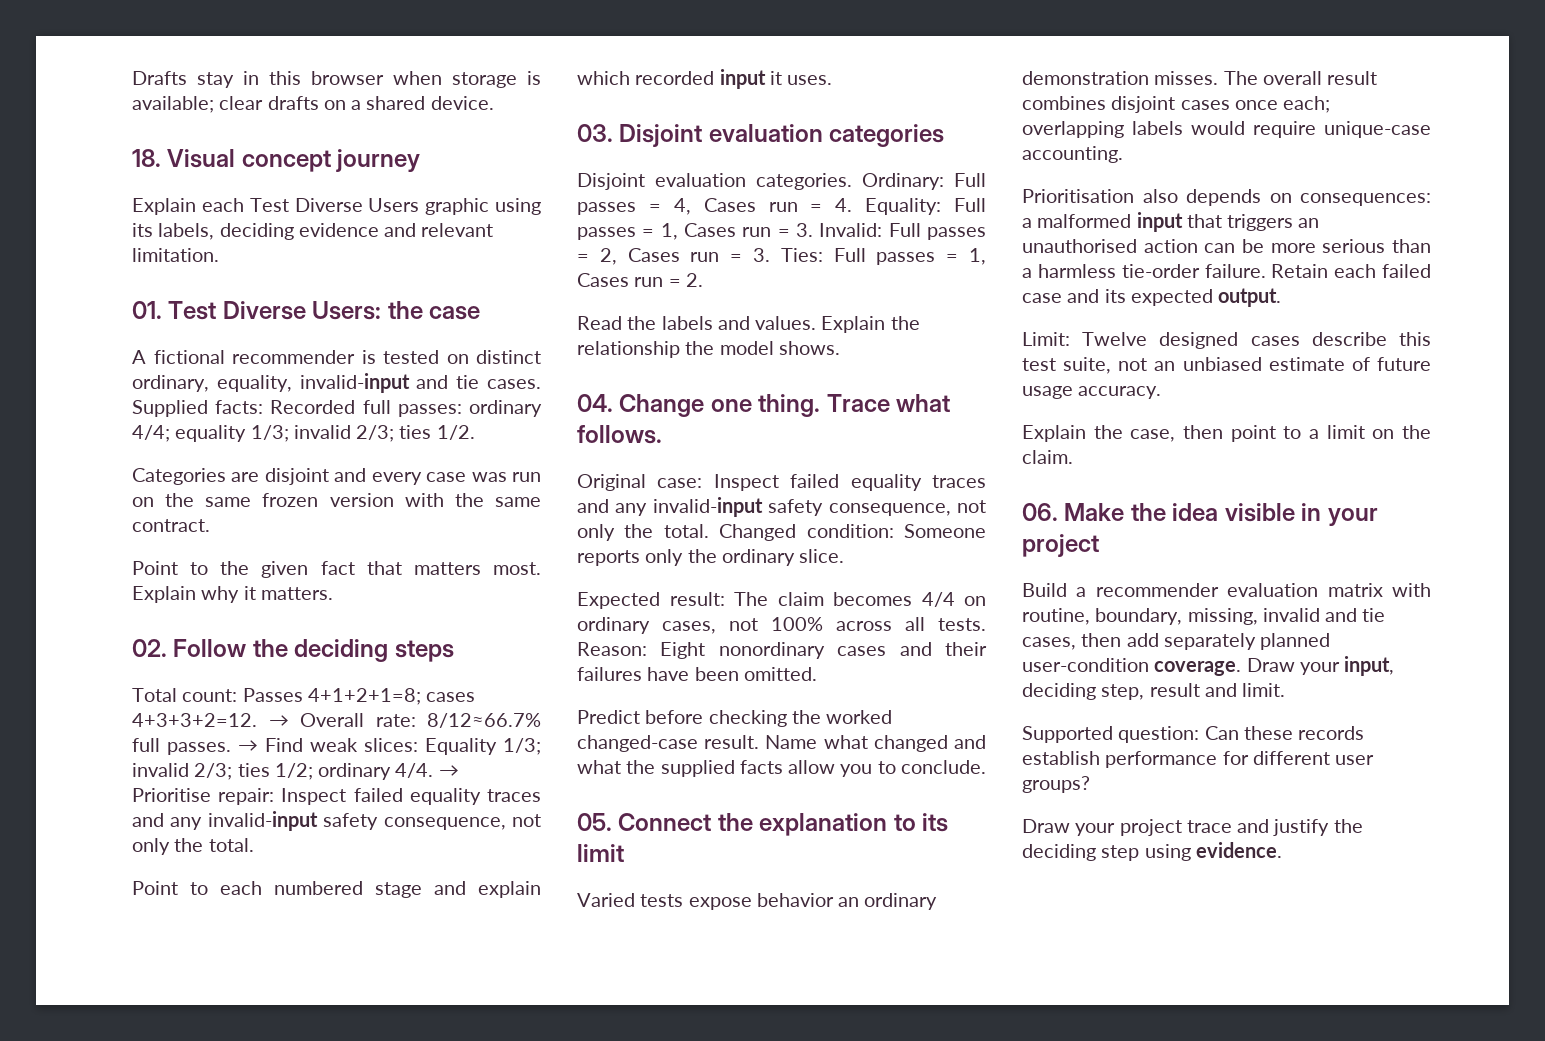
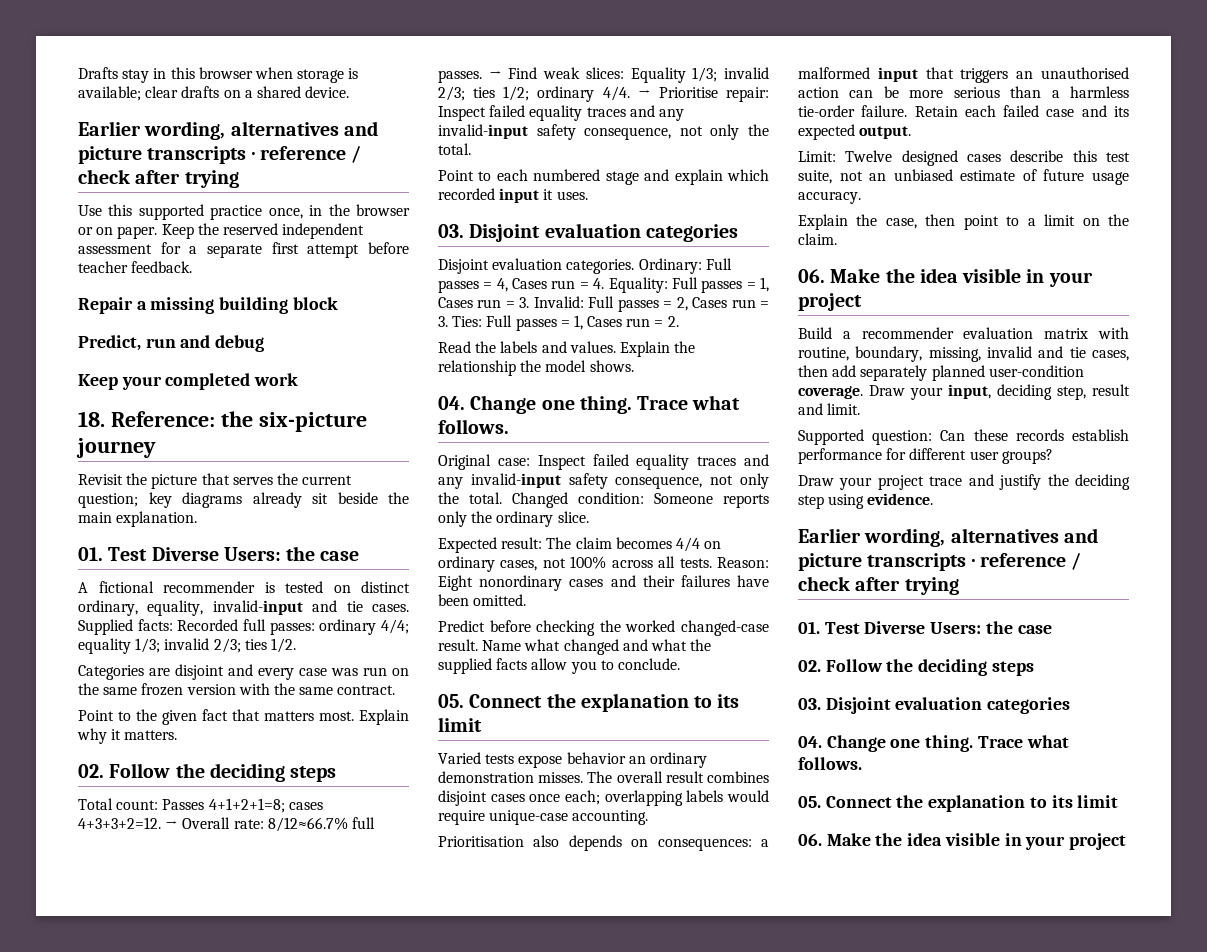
[132,149,421,172] [132,198,541,215] [132,223,494,240] [132,248,219,262] 18. Visual concept journey // Explain each Test Diverse Users graphic using its labels, deciding evidence and relevant limitation. -> [78,121,378,140] [78,146,362,164] [78,169,239,188] [78,204,410,220] [78,223,365,239] [78,242,409,258] [78,261,193,273] [78,297,338,314] [78,335,265,352] [78,373,299,390] [78,411,367,432] [76,438,156,458] [78,473,353,489] [78,492,409,508] [78,511,198,527] Earlier wording, alternatives and picture transcripts · reference / check after trying // Use this supported practice once, in the browser or on paper. Keep the reserved independent assessment for a separate first attempt before teacher feedback. // Repair a missing building block // Predict, run and debug // Keep your completed work // 18. Reference: the six-picture journey // Revisit the picture that serves the current question; key diagrams already sit beside the main explanation.
(1282, 850) none -> [798,528,1098,547] [798,553,1082,571] [798,576,959,595] [798,621,1052,634] [798,659,1034,676] [798,697,1071,714] [798,735,1069,752] [798,757,862,770] [798,795,1119,812] [798,833,1127,850] // Earlier wording, alternatives and picture transcripts · reference / check after trying // 01. Test Diverse Users: the case // 02. Follow the deciding steps // 03. Disjoint evaluation categories // 04. Change one thing. Trace what follows. // 05. Connect the explanation to its limit // 06. Make the idea visible in your project

